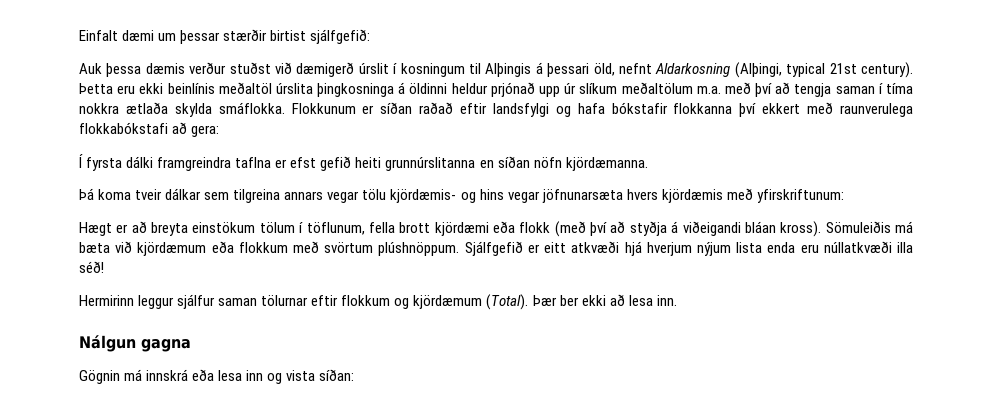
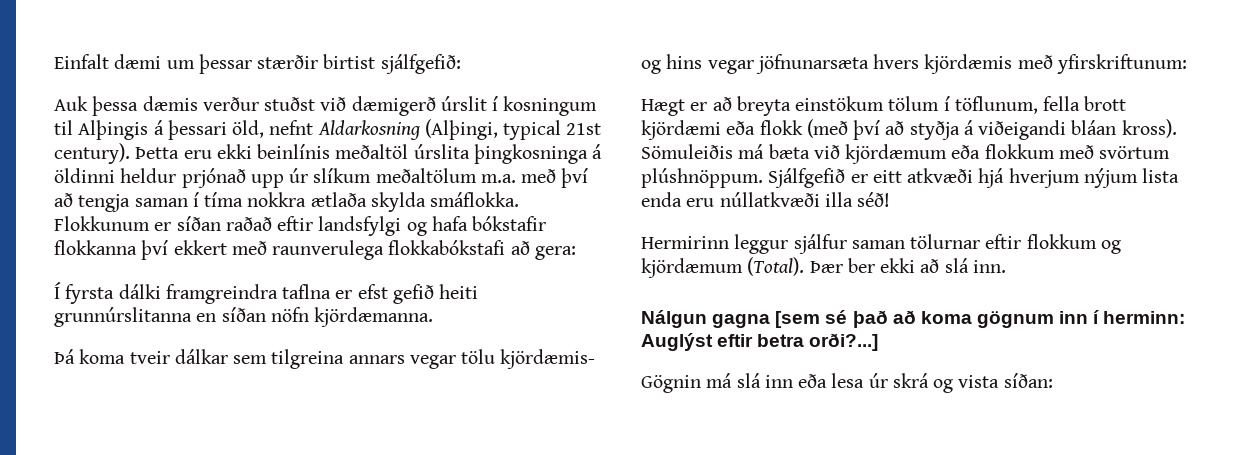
[628,295,653,306] lesa -> [944,258,969,273] slá
[79,369,264,384] // Gögnin má innskrá eða lesa inn -> [775,310,1186,328] [641,333,879,351] [641,373,929,393] [sem sé það að koma gögnum inn í herminn: Auglýst eftir betra orði?...] // Gögnin má slá inn eða lesa úr skrá

